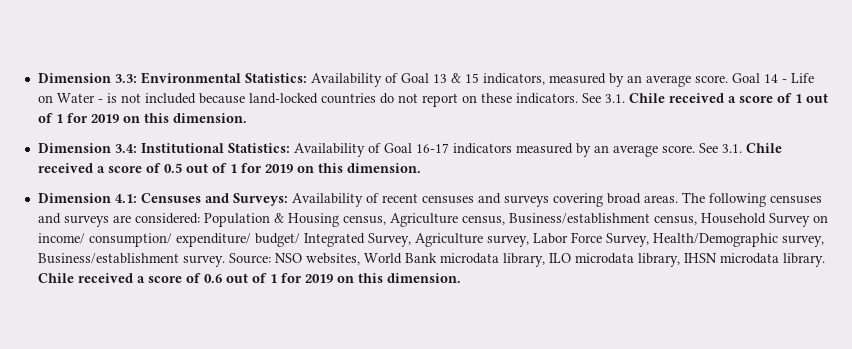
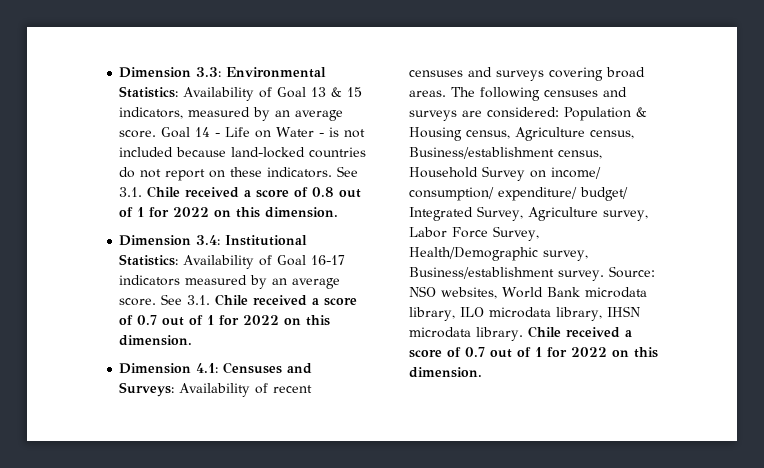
[794,93,828,103] [37,113,119,123] 1 out of 1 for 2019 -> [312,187,362,198] [119,207,210,217] 0.8 out of 1 for 2022
[163,163,293,173] 0.5 out of 1 for 2019 -> [137,315,280,326] 0.7 out of 1 for 2022
[203,273,333,283] 0.6 out of 1 for 2019 -> [465,347,608,358] 0.7 out of 1 for 2022

